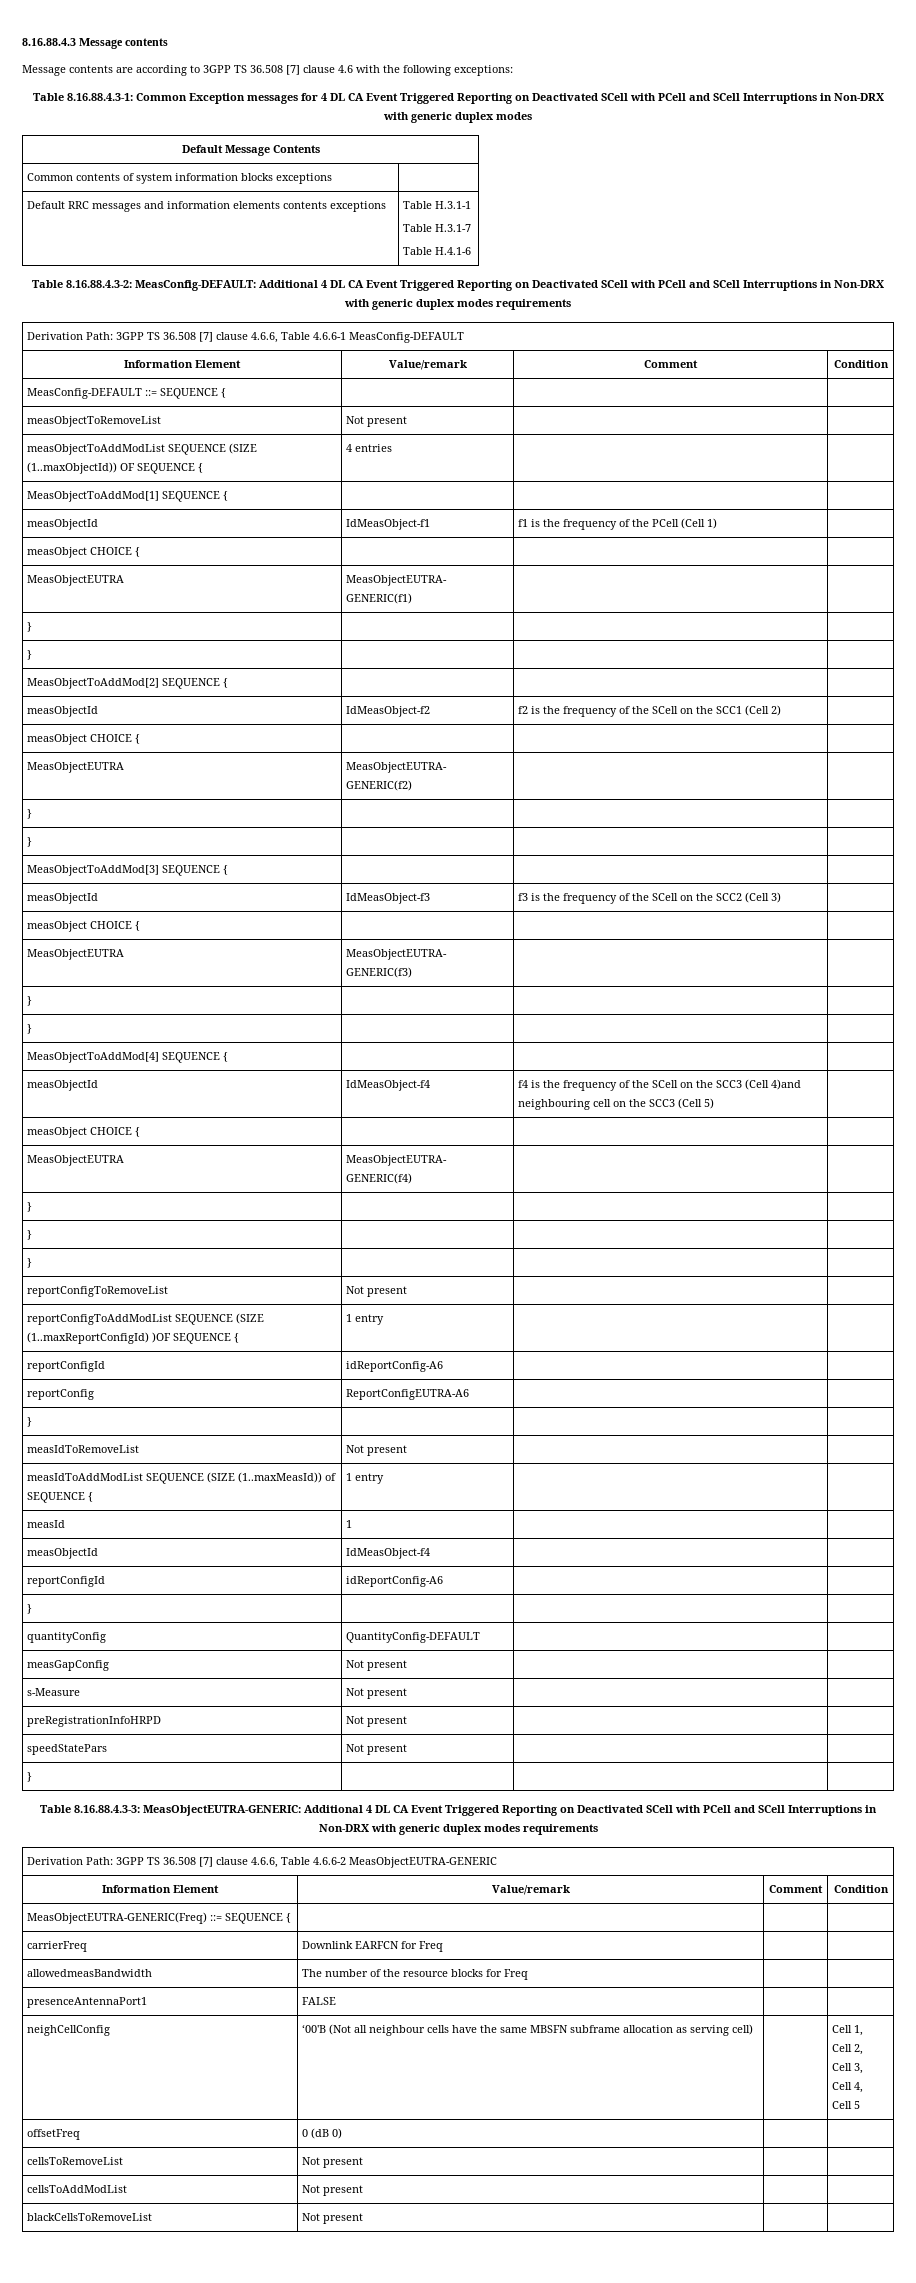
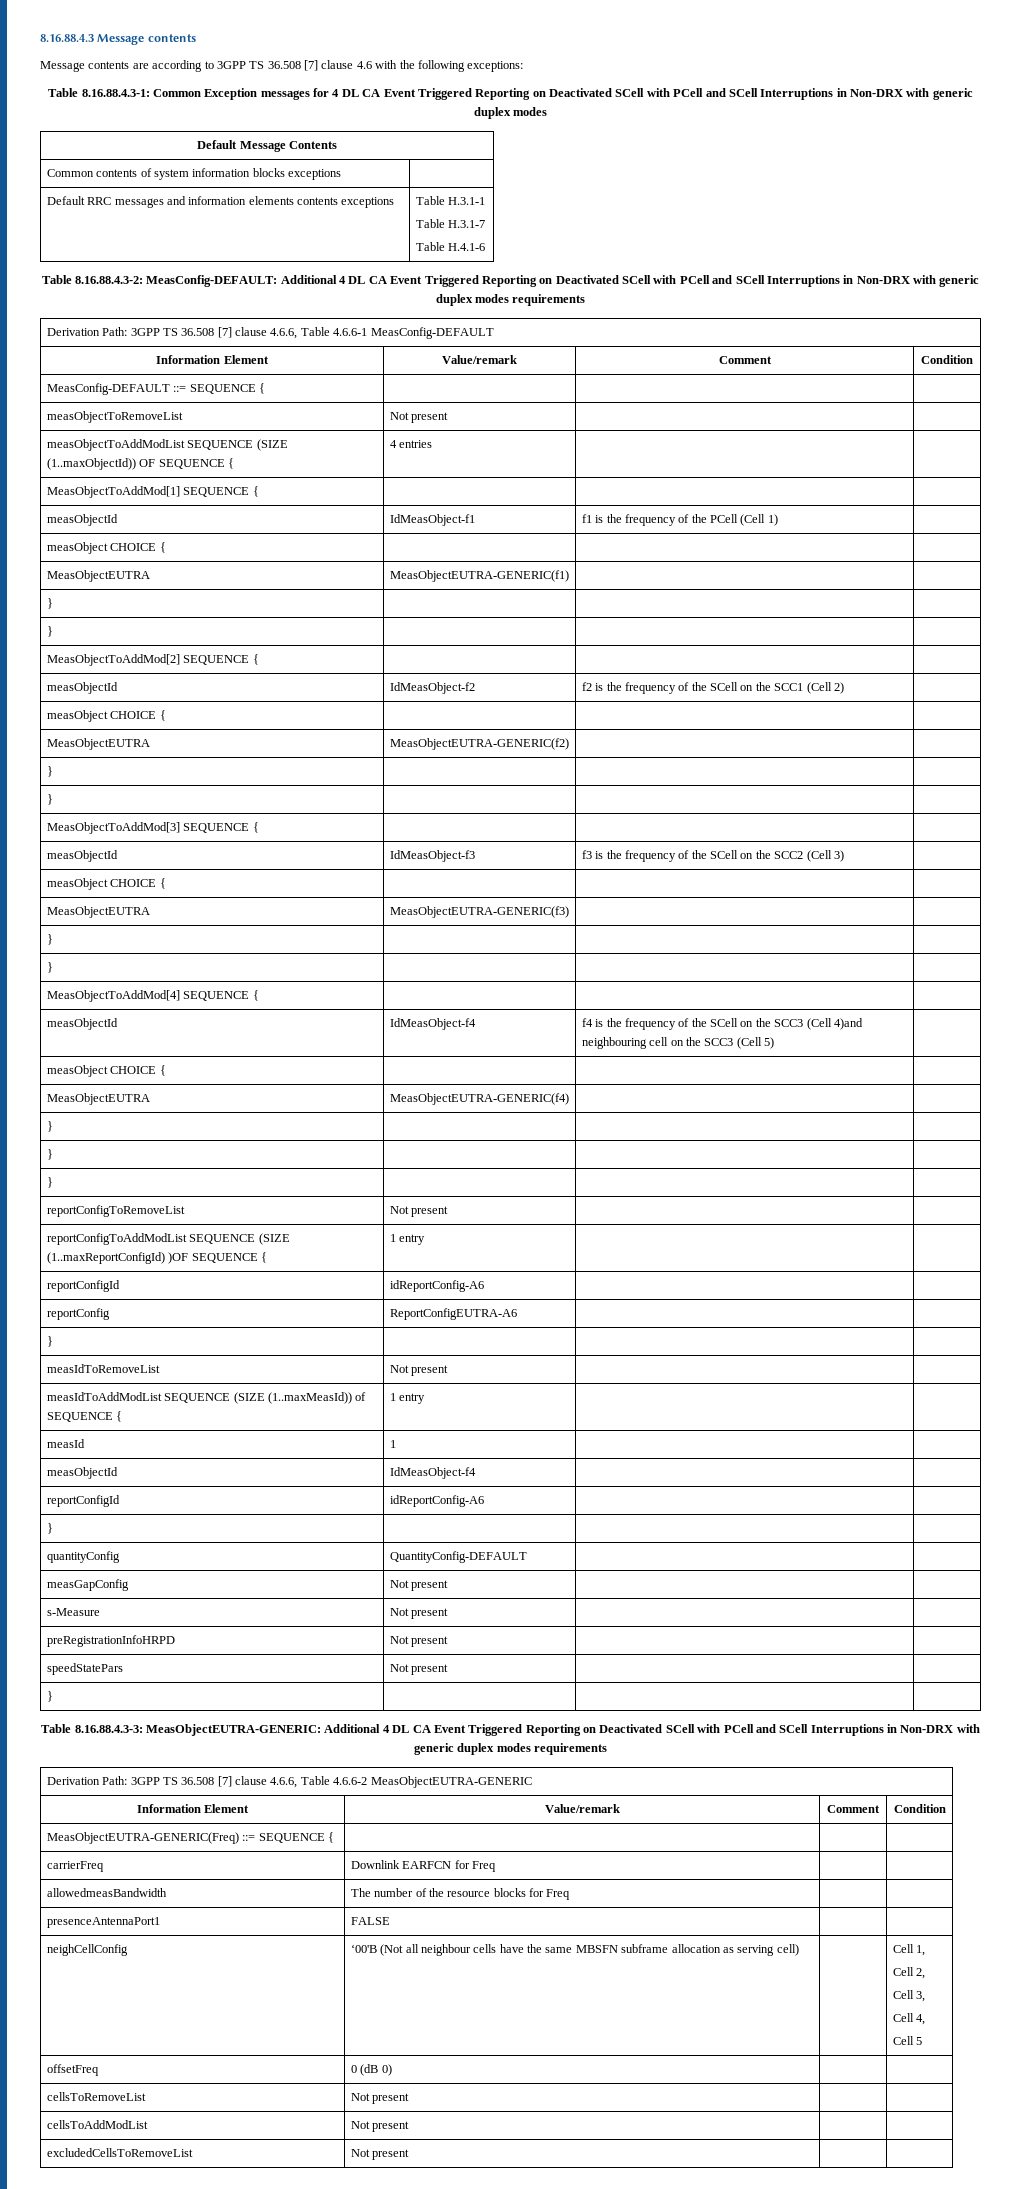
[27,2213,153,2221] blackCellsToRemoveList -> [46,2148,193,2157] excludedCellsToRemoveList

